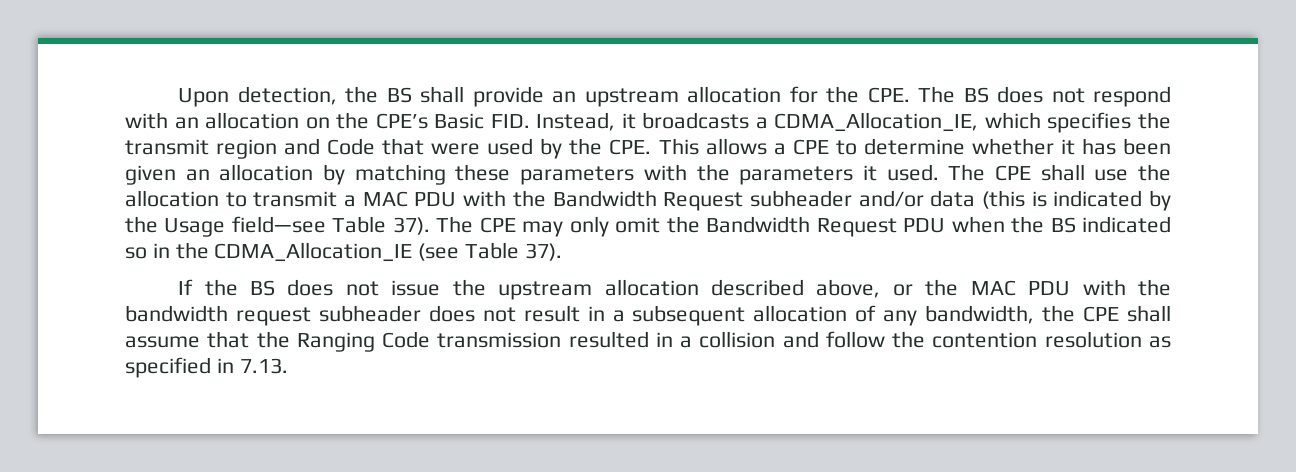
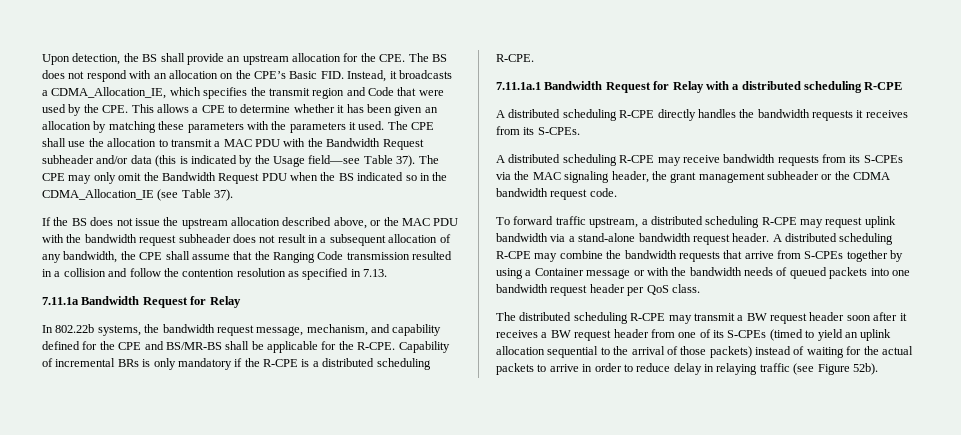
(288, 366) none -> [42,296,241,308] [42,324,442,336] [42,341,450,353] [42,358,431,370] [496,54,534,62] [496,81,903,93] [496,109,908,121] [496,126,580,135] [496,154,903,166] [496,171,891,183] [496,188,617,200] [496,216,896,228] [496,233,894,245] [496,250,904,262] [496,267,910,279] [496,284,700,296] [496,312,907,324] [496,329,892,341] [496,346,913,358] [496,363,878,375] // 7.11.1a Bandwidth Request for Relay // In 802.22b systems, the bandwidth request message, mechanism, and capability defined for the CPE and BS/MR-BS shall be applicable for the R-CPE. Capability of incremental BRs is only mandatory if the R-CPE is a distributed scheduling R-CPE. // 7.11.1a.1 Bandwidth Request for Relay with a distributed scheduling R-CPE // A distributed scheduling R-CPE directly handles the bandwidth requests it receives from its S-CPEs. // A distributed scheduling R-CPE may receive bandwidth requests from its S-CPEs via the MAC signaling header, the grant management subheader or the CDMA bandwidth request code. // To forward traffic upstream, a distributed scheduling R-CPE may request uplink bandwidth via a stand-alone bandwidth request header. A distributed scheduling R-CPE may combine the bandwidth requests that arrive from S-CPEs together by using a Container message or with the bandwidth needs of queued packets into one bandwidth request header per QoS class. // The distributed scheduling R-CPE may transmit a BW request header soon after it receives a BW request header from one of its S-CPEs (timed to yield an uplink allocation sequential to the arrival of those packets) instead of waiting for the actual packets to arrive in order to reduce delay in relaying traffic (see Figure 52b).

